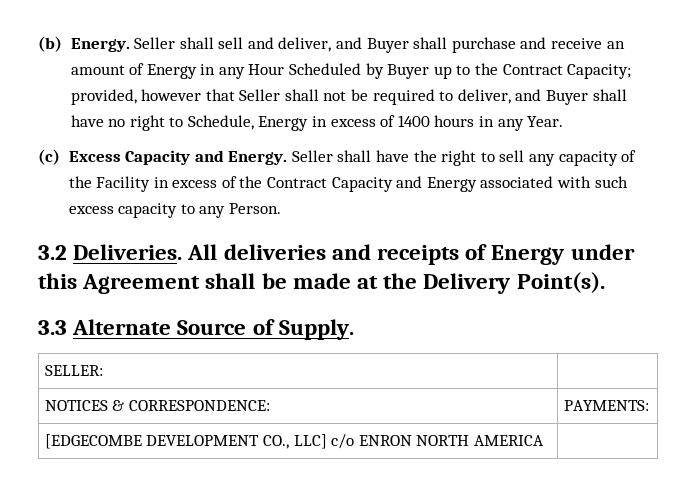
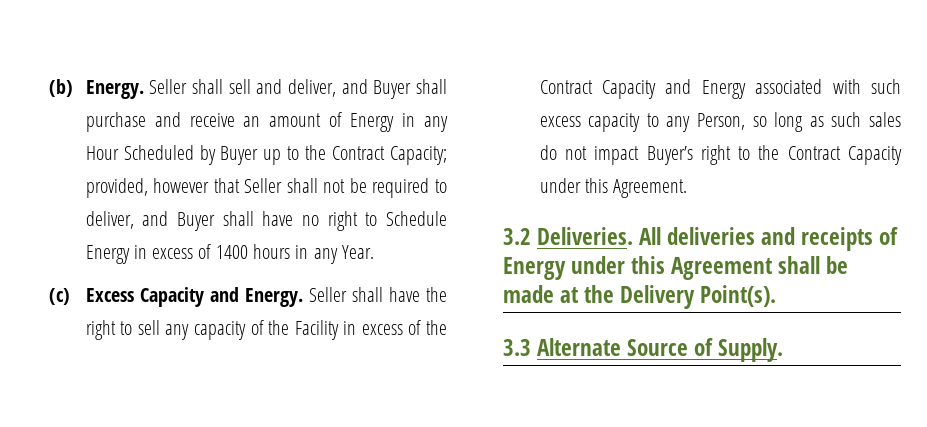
[187,115,254,130] Schedule, -> [385,211,447,226] Schedule
[228,203,281,214] Person. -> [697,112,902,132] [539,145,902,165] [539,178,688,198] Person, so long as such sales do not impact Buyer’s right to the Contract Capacity under this Agreement.
[44,365,103,376] [44,400,271,411] [563,400,649,411] [44,434,545,449] // SELLER: | // NOTICES & CORRESPONDENCE: | PAYMENTS: // [EDGECOMBE DEVELOPMENT CO., LLC] c/o ENRON NORTH AMERICA | -> (784, 350) none

